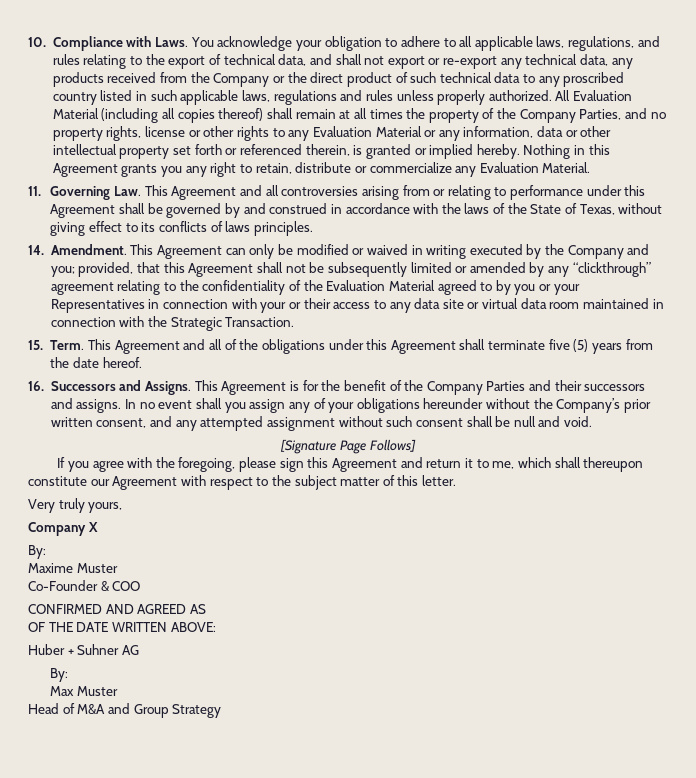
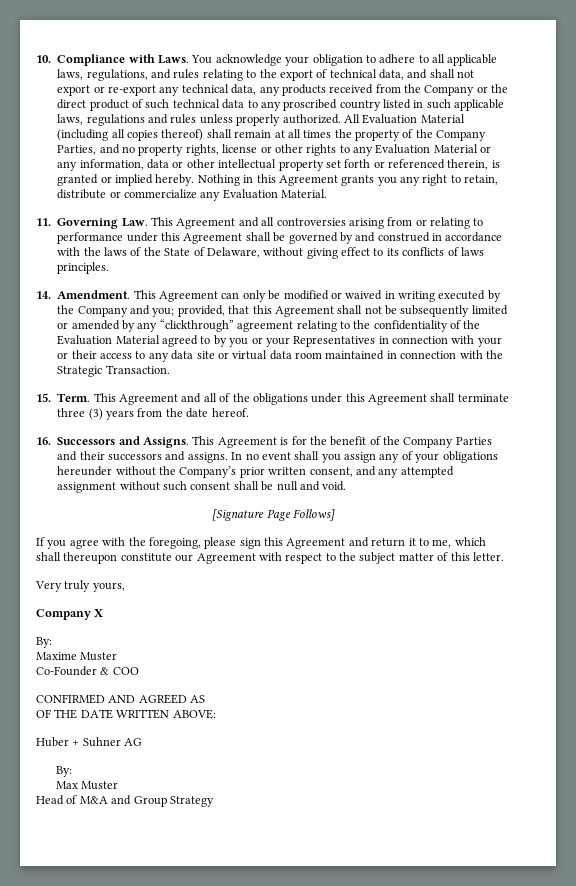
[579,204,615,215] Texas, -> [206,247,260,258] Delaware,
[548,339,589,352] five (5) -> [57,408,103,420] three (3)

